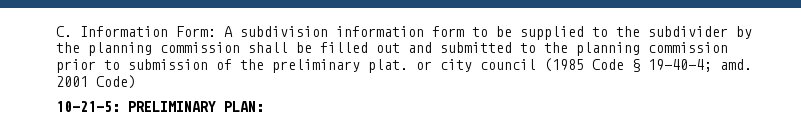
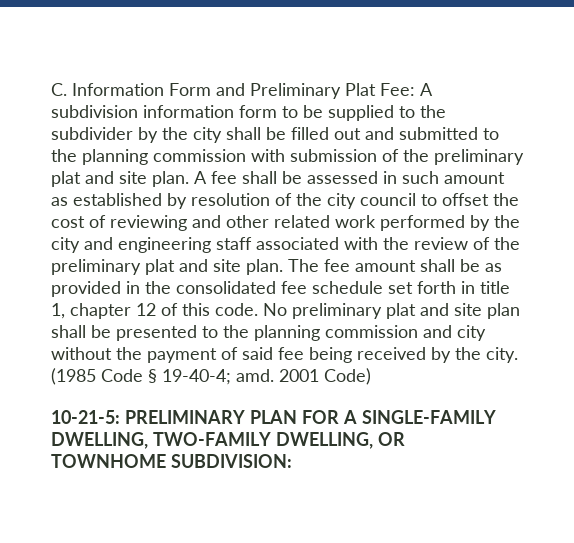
[176,26,216,37] Form: -> [169,83,415,99] Form and Preliminary Plat Fee:
[88,42,240,56] planning commission -> [193,127,222,143] city
[56,59,120,73] prior to -> [251,149,285,162] with
[368,59,536,73] plat. or city council -> [51,171,505,187] [51,193,519,209] [51,215,520,231] [51,237,520,253] [51,259,502,275] [51,281,510,297] [51,303,520,319] [51,325,486,341] [51,347,518,363] plat and site plan. A fee shall be assessed in such amount as established by resolution of the city council to offset the cost of reviewing and other related work performed by the city and engineering staff associated with the review of the preliminary plat and site plan. The fee amount shall be as provided in the consolidated fee schedule set forth in title 1, chapter 12 of this code. No preliminary plat and site plan shall be presented to the planning commission and city without the payment of said fee being received by the city.
[224,101,264,112] PLAN: -> [250,410,496,424] [51,432,405,449] [51,454,292,468] PLAN FOR A SINGLE-FAMILY DWELLING, TWO-FAMILY DWELLING, OR TOWNHOME SUBDIVISION:

